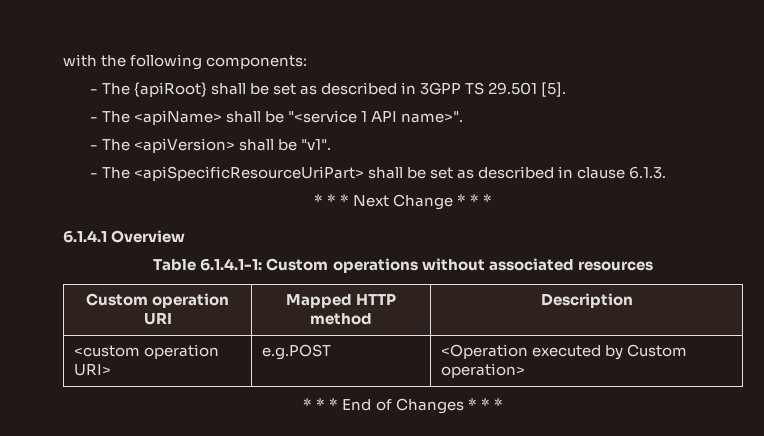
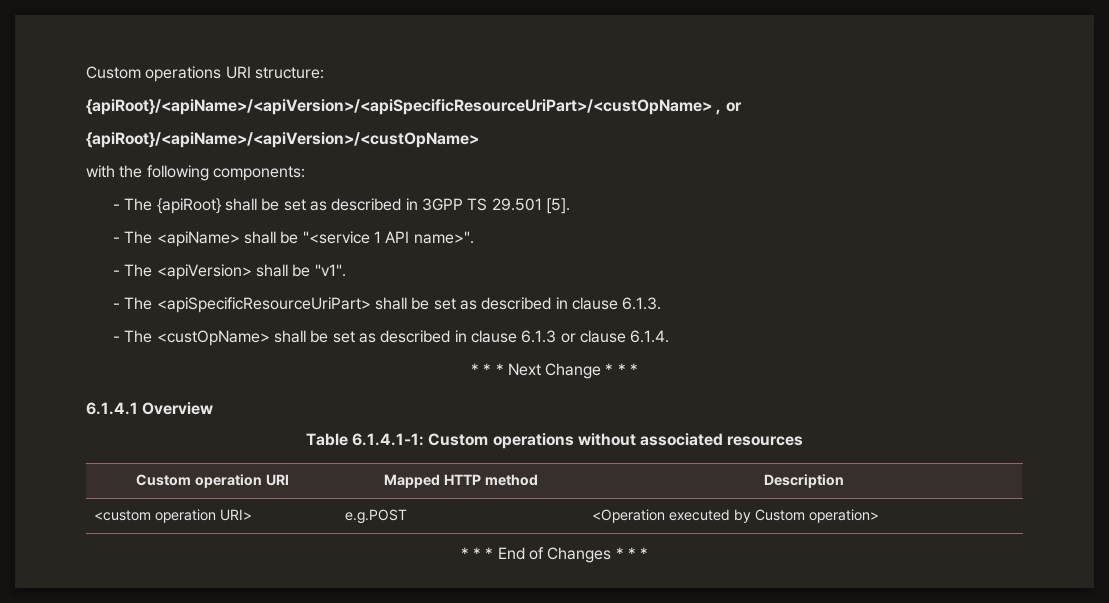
(63, 60) none -> [86,66,324,82] [86,99,742,115] [86,132,479,148] Custom operations URI structure: // {apiRoot}/<apiName>/<apiVersion>/<apiSpecificResourceUriPart>/<custOpName> , or // {apiRoot}/<apiName>/<apiVersion>/<custOpName> //
(667, 172) none -> [113,330,670,346] // - The <custOpName> shall be set as described in clause 6.1.3 or clause 6.1.4.

